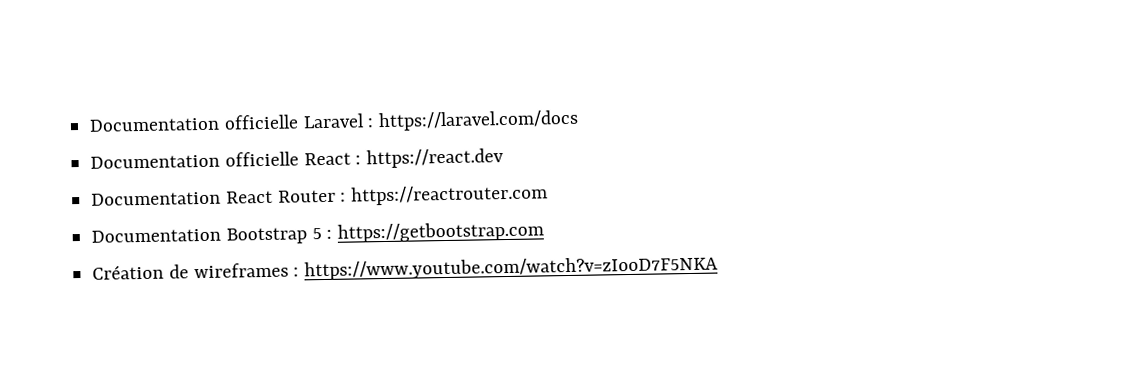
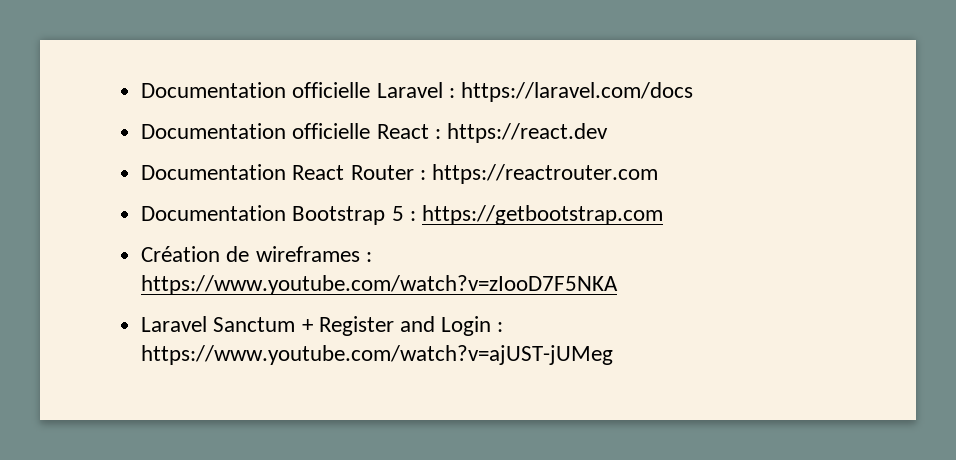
(718, 268) none -> [141,316,504,336] [141,345,614,365] // Laravel Sanctum + Register and Login : https://www.youtube.com/watch?v=ajUST-jUMeg

